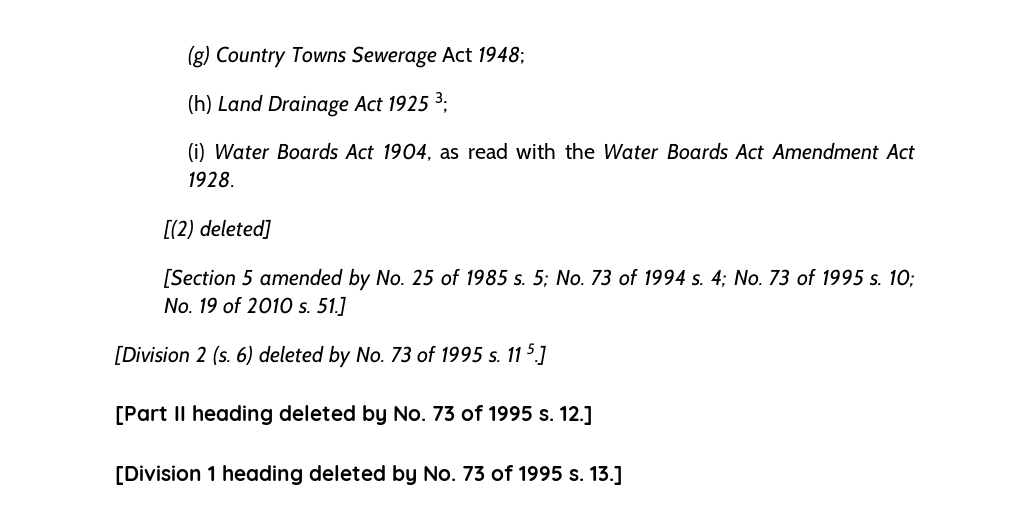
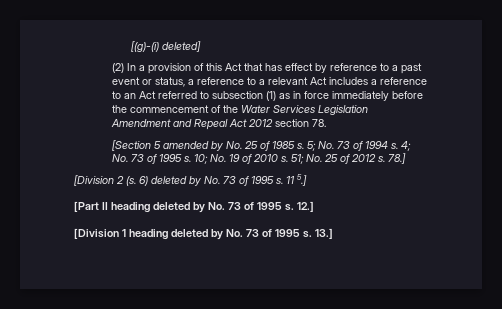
[188,45,526,68] [188,92,449,117] [188,142,916,162] [188,171,235,188] [162,219,271,239] (g) Country Towns Sewerage Act 1948; // (h) Land Drainage Act 1925 3; // (i) Water Boards Act 1904, as read with the Water Boards Act Amendment Act 1928. // [(2) deleted] -> [131,41,202,52] [112,63,423,74] [112,77,428,87] [112,91,424,101] [112,105,369,115] [111,119,327,130] [(g)-(i) deleted] // (2) In a provision of this Act that has effect by reference to a past event or status, a reference to a relevant Act includes a reference to an Act referred to subsection (1) as in force immediately before the commencement of the Water Services Legislation Amendment and Repeal Act 2012 section 78.
[316,296,346,316] 51.] -> [291,153,407,164] 51; No. 25 of 2012 s. 78.]

